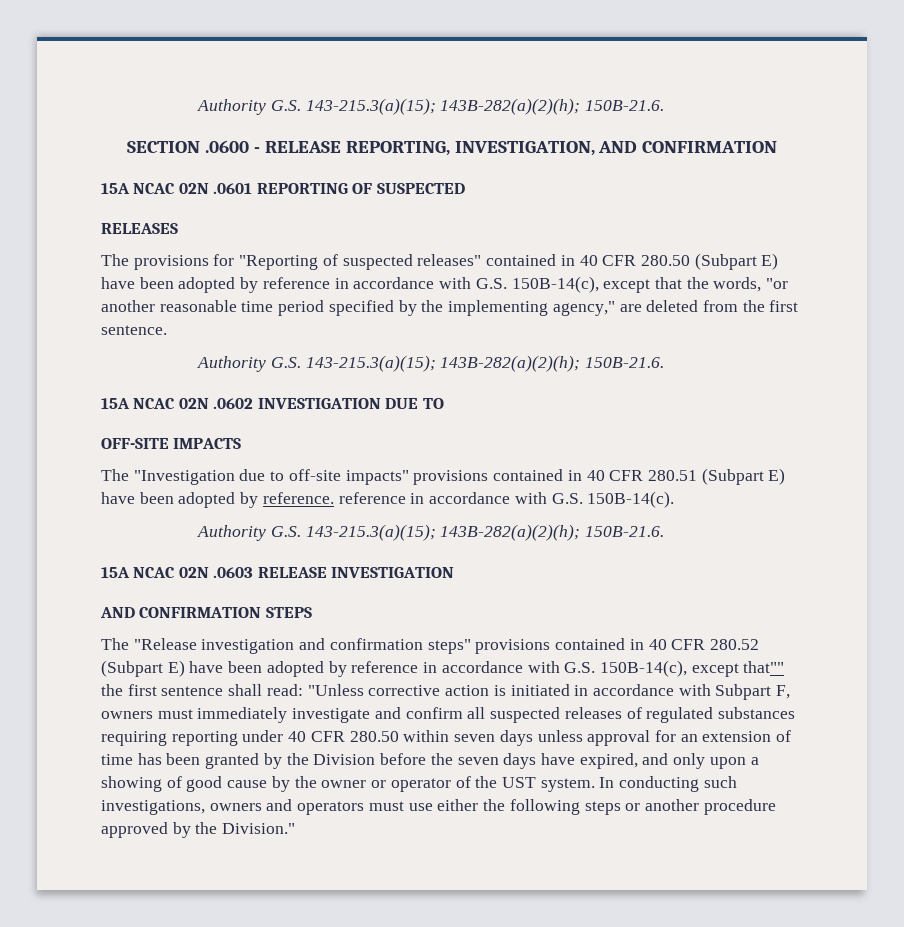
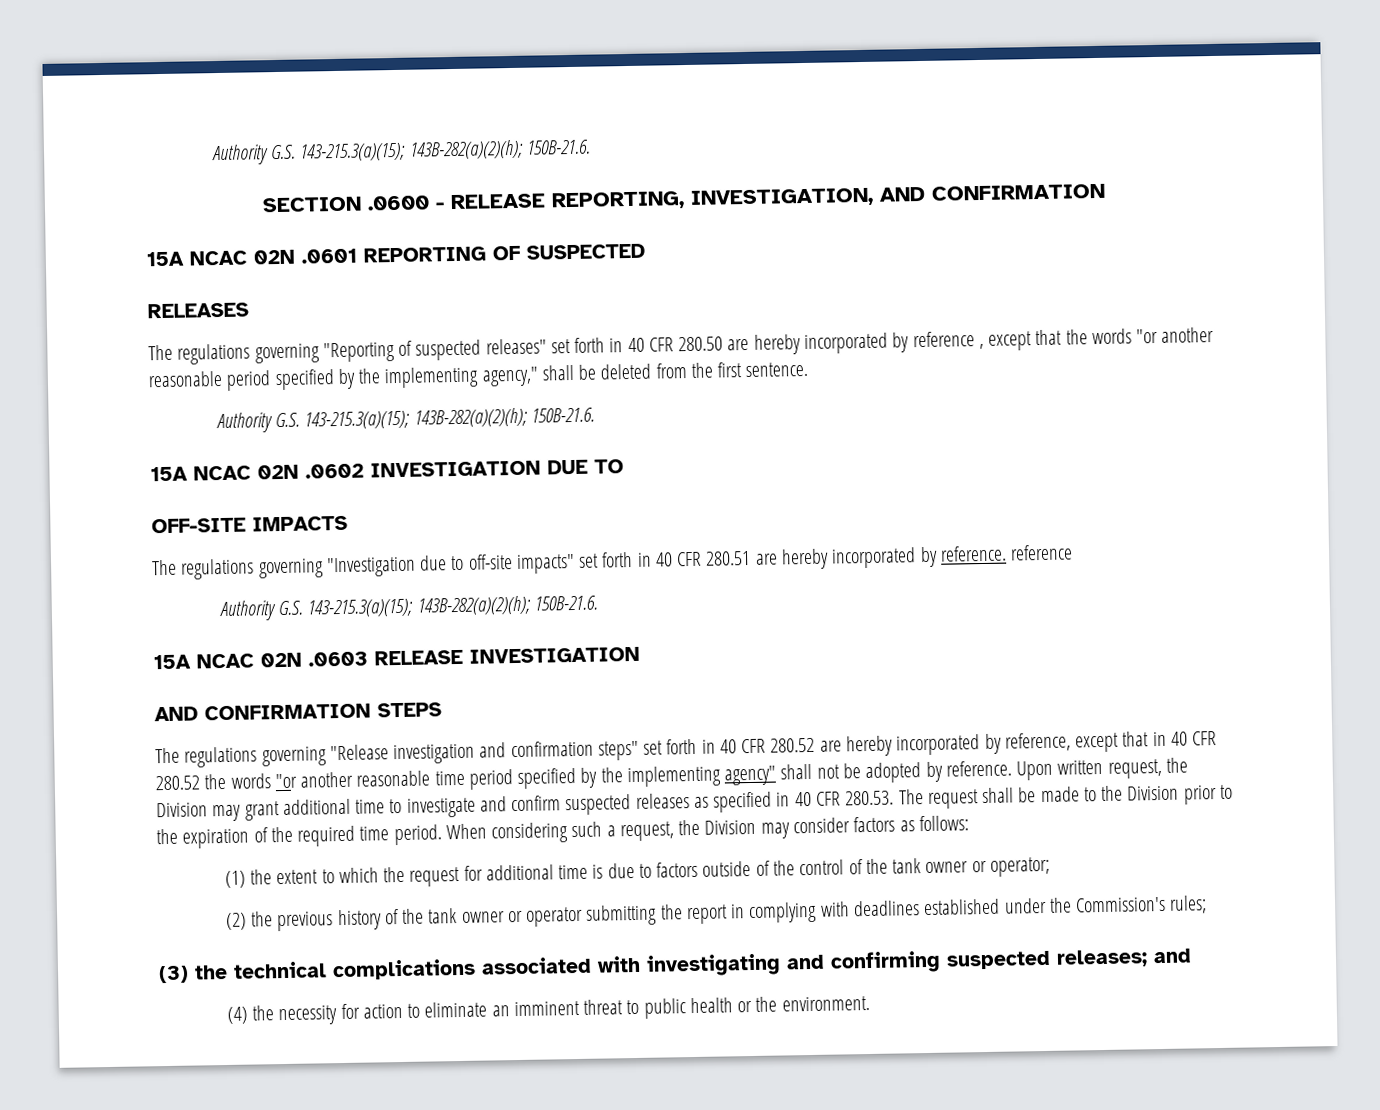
[133,254,235,270] provisions for -> [177,343,320,365] regulations governing
[486,254,557,266] contained -> [550,337,606,354] set forth
[694,253,779,270] [101,276,599,293] (Subpart E) have been adopted by reference in accordance with G.S. 150B-14(c), -> [727,331,984,355] are hereby incorporated by reference ,
[713,277,789,292] [101,300,274,312] words, "or another reasonable time -> [1091,327,1215,345] [148,370,223,388] words "or another reasonable
[619,304,642,312] are -> [541,364,597,381] shall be
(129, 475) none -> [181,558,324,580] regulations governing
[413,469,564,485] provisions contained -> [578,551,634,568] set forth
[701,468,786,485] [101,491,675,508] (Subpart E) have been adopted by reference. reference in accordance with G.S. 150B-14(c). -> [754,544,1074,570] are hereby incorporated by reference. reference
(129, 644) none -> [184,746,327,768] regulations governing
[475,638,759,654] [101,660,785,677] [101,684,791,700] [101,707,288,723] provisions contained in 40 CFR 280.52 (Subpart E) have been adopted by reference in accordance with G.S. 150B-14(c), except that"" the first sentence shall read: "Unless corrective action is initiated in accordance with Subpart F, owners must immediately -> [643,731,1218,757] [155,757,1188,791] [156,798,403,822] set forth in 40 CFR 280.52 are hereby incorporated by reference, except that in 40 CFR 280.52 the words "or another reasonable time period specified by the implementing agency" shall not be adopted by reference. Upon written request, the Division may grant additional time to
[467,707,486,719] all -> (562, 803) none
[626,707,795,723] [101,730,792,746] [101,753,759,769] [101,776,737,792] [101,799,776,815] [101,822,296,838] of regulated substances requiring reporting under 40 CFR 280.50 within seven days unless approval for an extension of time has been granted by the Division before the seven days have expired, and only upon a showing of good cause by the owner or operator of the UST system. In conducting such investigations, owners and operators must use either the following steps or another procedure approved by the Division." -> [693,784,1233,813] [156,815,969,849] [224,856,1050,889] [225,895,1208,932] [158,948,1192,984] [226,995,870,1026] as specified in 40 CFR 280.53. The request shall be made to the Division prior to the expiration of the required time period. When considering such a request, the Division may consider factors as follows: // (1) the extent to which the request for additional time is due to factors outside of the control of the tank owner or operator; // (2) the previous history of the tank owner or operator submitting the report in complying with deadlines established under the Commission's rules; // (3) the technical complications associated with investigating and confirming suspected releases; and // (4) the necessity for action to eliminate an imminent threat to public health or the environment.

